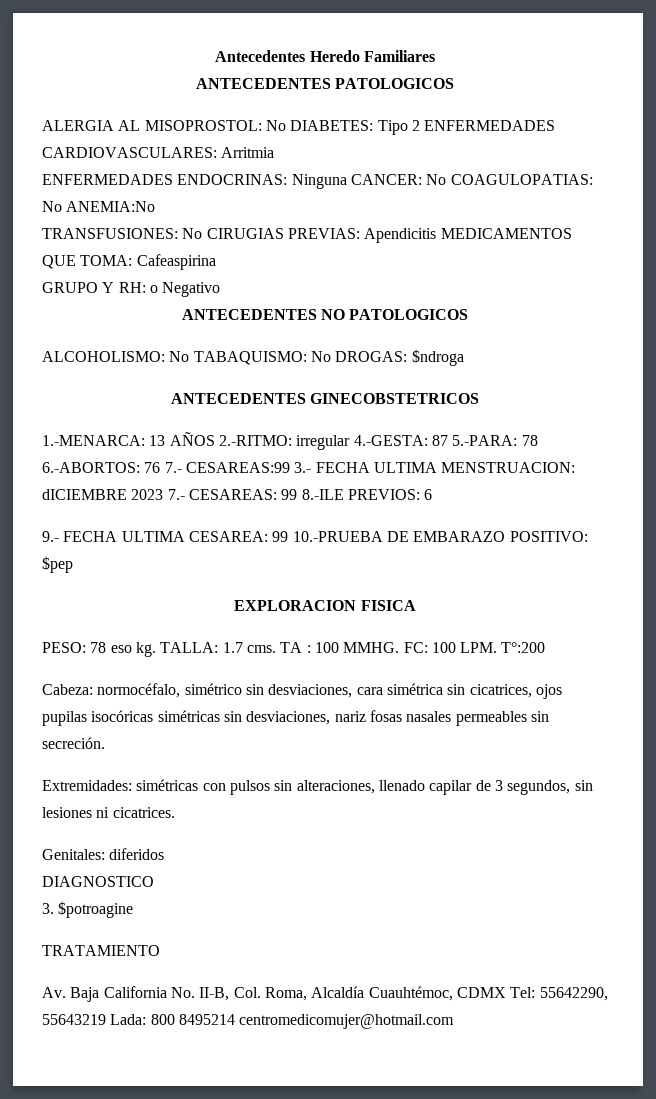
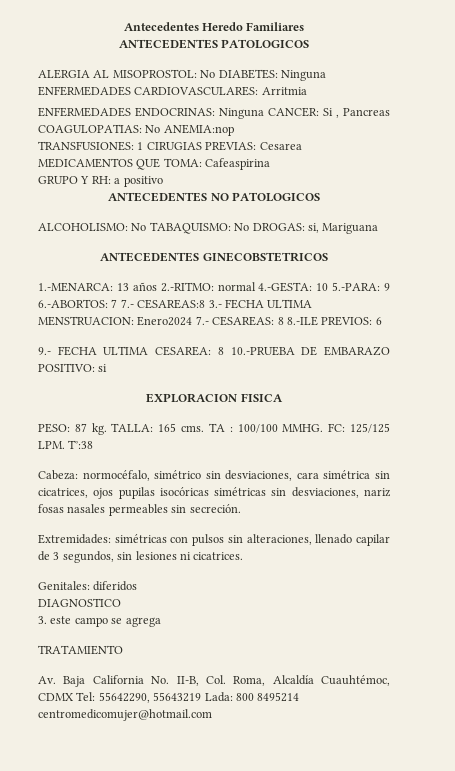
[377,120,420,135] Tipo 2 -> [280,70,326,81] Ninguna
[426,174,447,185] No -> [323,108,390,118] Si , Pancreas
[66,201,156,212] ANEMIA:No -> [163,124,234,136] ANEMIA:nop
[182,228,203,239] No -> [137,142,144,150] 1
[364,228,437,243] Apendicitis -> [259,142,302,150] Cesarea
[149,282,221,297] o Negativo -> [114,176,163,187] a positivo
[411,349,464,366] $ndroga -> [307,223,379,234] si, Mariguana
[169,432,538,450] [42,462,290,473] AÑOS 2.-RITMO: irregular 4.-GESTA: 87 5.-PARA: 78 6.-ABORTOS: 76 7.- CESAREAS:99 -> [132,282,390,292] [38,299,206,309] años 2.-RITMO: normal 4.-GESTA: 10 5.-PARA: 9 6.-ABORTOS: 7 7.- CESAREAS:8
[42,489,164,500] dICIEMBRE 2023 -> [137,316,193,326] Enero2024
[281,489,298,500] 99 -> [277,317,284,325] 8
[272,531,289,542] 99 -> [217,347,224,355] 8
[42,556,73,573] $pep -> [98,364,108,372] si
[90,642,132,653] 78 eso -> [74,423,87,432] 87
[222,642,243,653] 1.7 -> [158,423,177,432] 165
[314,642,339,653] 100 -> [237,424,278,433] 100/100
[431,642,546,653] 100 LPM. T°:200 -> [349,423,390,433] [38,440,94,449] 125/125 LPM. T°:38
[58,901,134,918] $potroagine -> [50,616,161,627] este campo se agrega

